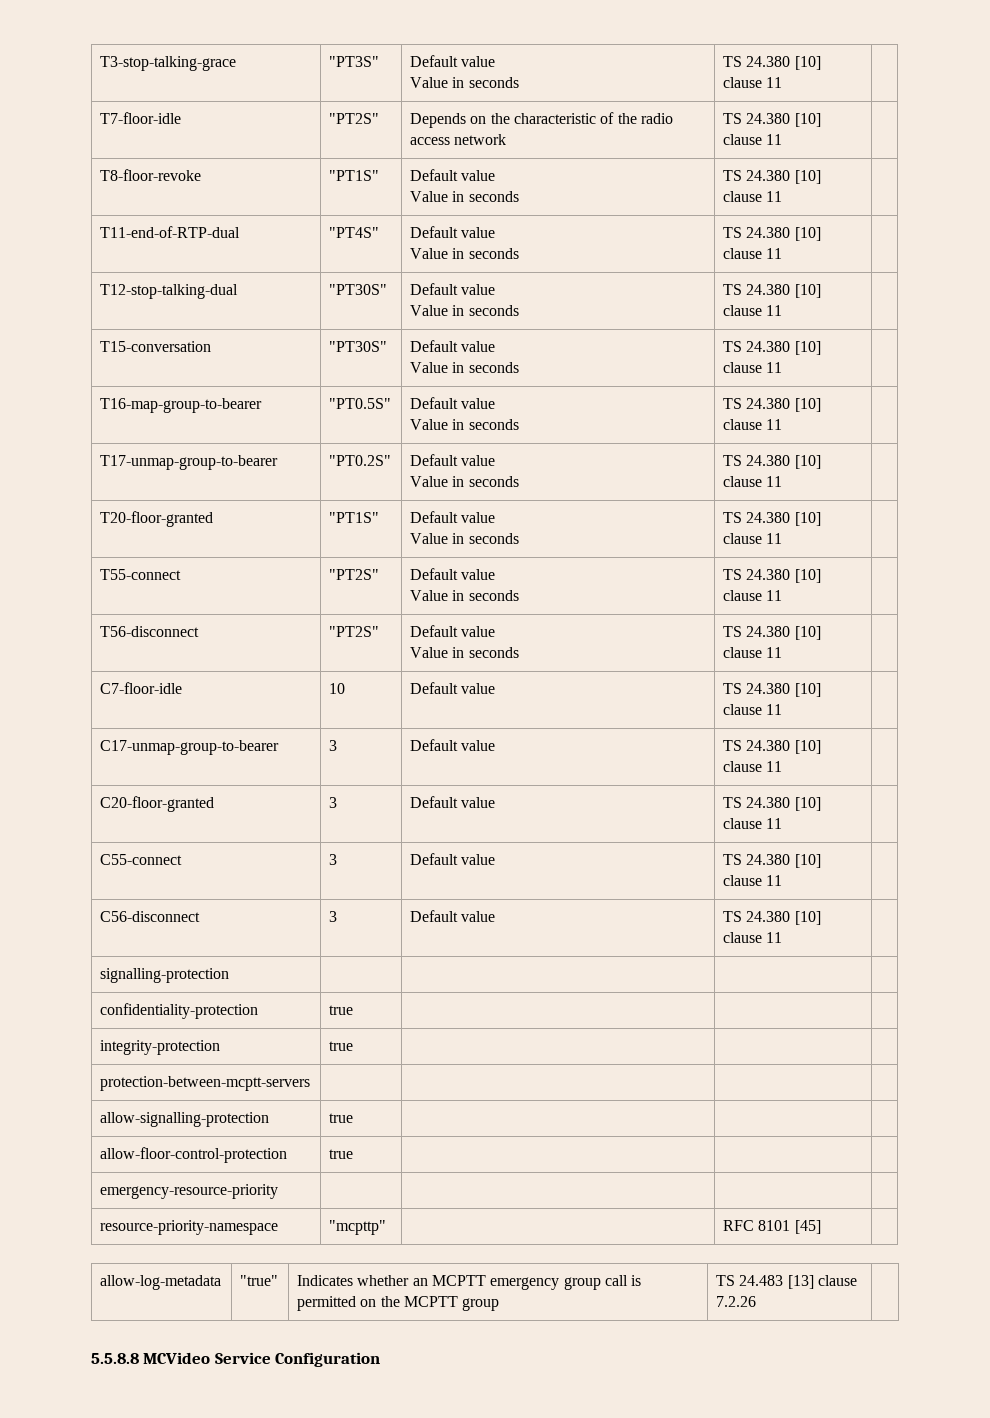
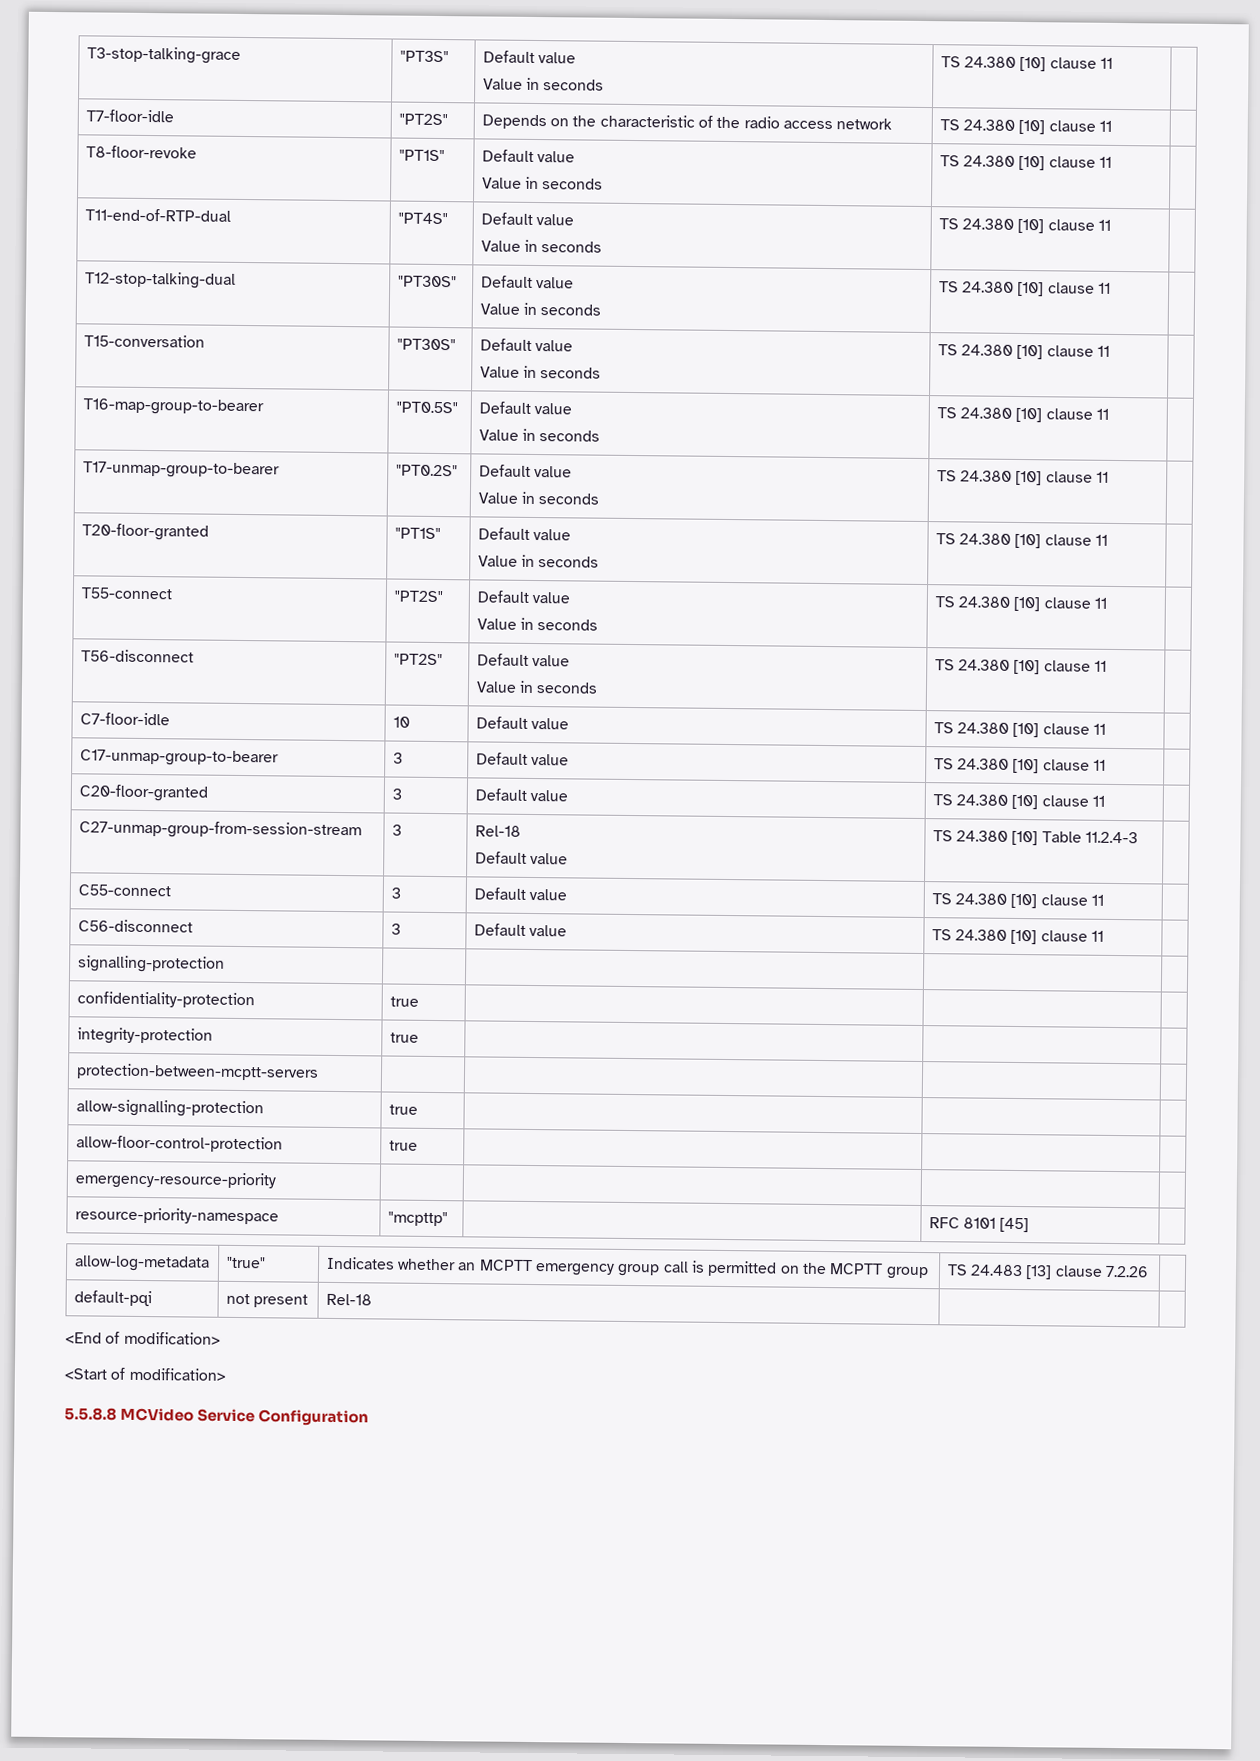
(783, 823) none -> [78,820,362,840] [391,824,402,836] [474,825,521,837] [474,851,569,865] [932,830,1138,846] // C27-unmap-group-from-session-stream | 3 | Rel-18 // Default value | TS 24.380 [10] Table 11.2.4-3 |
(757, 1301) none -> [73,1290,152,1307] [225,1293,309,1308] [325,1293,372,1306] [65,1331,221,1345] [64,1367,226,1381] // default-pqi | not present | Rel-18 | | // <End of modification> // <Start of modification>

